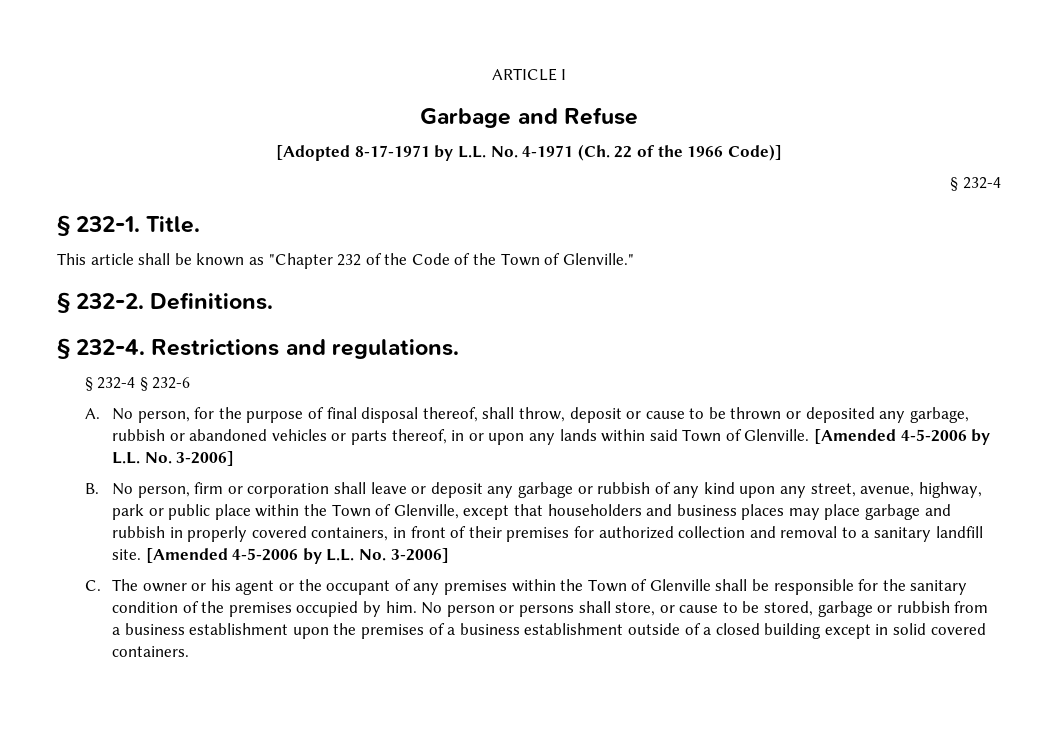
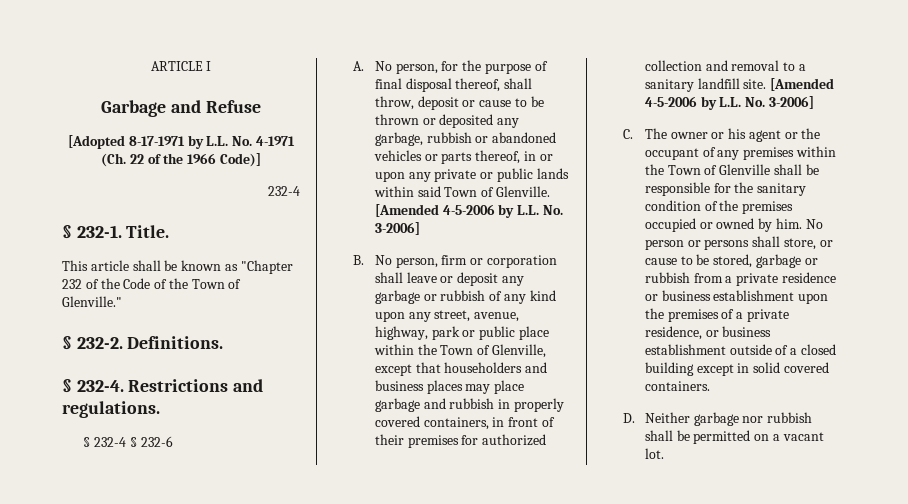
[950,177,959,191] § -> (261, 160) none
(555, 439) none -> [434,168,533,182] private or public
(359, 609) none -> [699,218,755,229] or owned
(121, 631) none -> [736,272,836,286] [644,294,658,301] private residence or
(456, 631) none -> [746,309,789,322] [644,326,719,340] private residence, or
(190, 651) none -> [623,412,813,426] [644,430,824,444] [644,448,664,459] // D. Neither garbage nor rubbish shall be permitted on a vacant lot.

